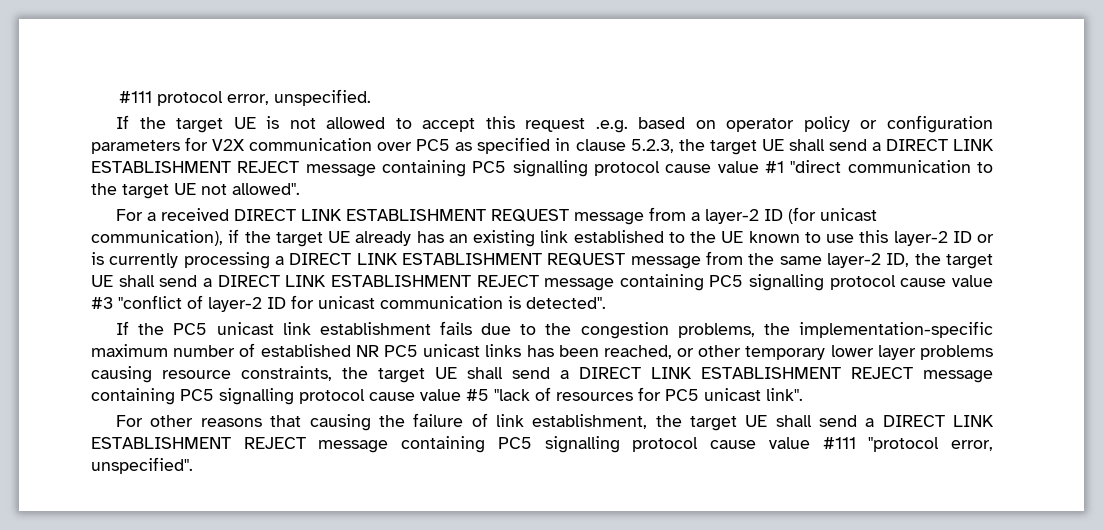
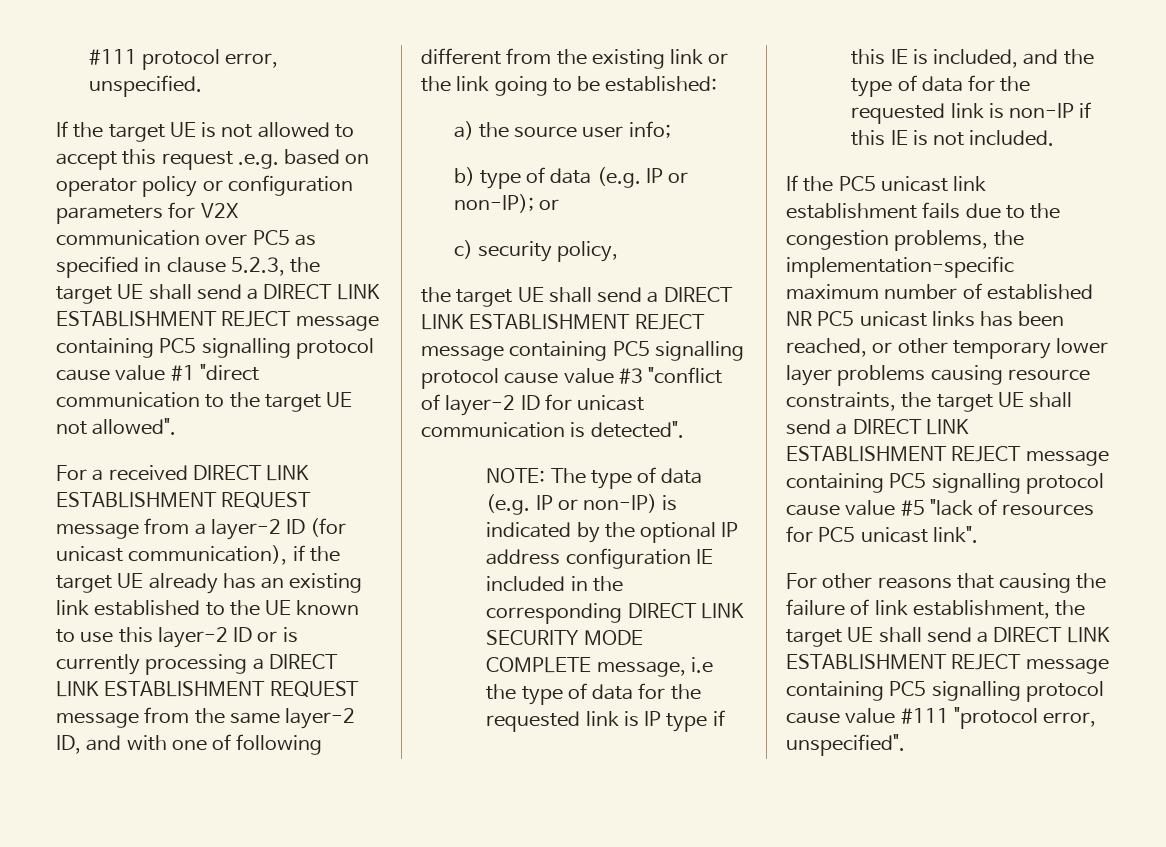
(910, 260) none -> [86,734,323,755] [421,48,729,69] [421,76,718,96] [453,121,671,140] [453,167,689,189] [453,194,559,213] [453,240,619,262] and with one of following different from the existing link or the link going to be established: // a) the source user info; // b) type of data (e.g. IP or non-IP); or // c) security policy, //
(606, 303) none -> [486,467,703,489] [486,494,678,515] [486,522,739,543] [486,548,713,569] [486,576,623,592] [486,603,744,624] [486,630,643,645] [486,657,713,677] [486,683,701,705] [486,710,725,732] [851,49,1094,68] [851,75,1031,97] [851,102,1092,124] [851,130,1055,146] // NOTE: The type of data (e.g. IP or non-IP) is indicated by the optional IP address configuration IE included in the corresponding DIRECT LINK SECURITY MODE COMPLETE message, i.e the type of data for the requested link is IP type if this IE is included, and the type of data for the requested link is non-IP if this IE is not included.

